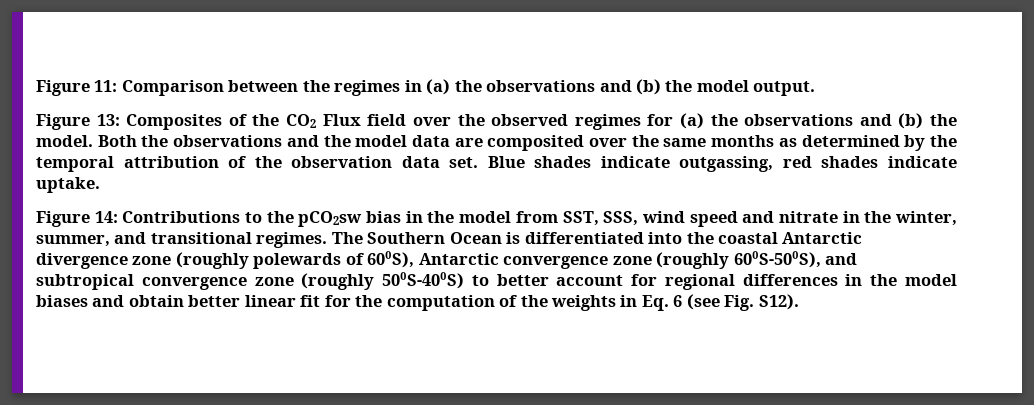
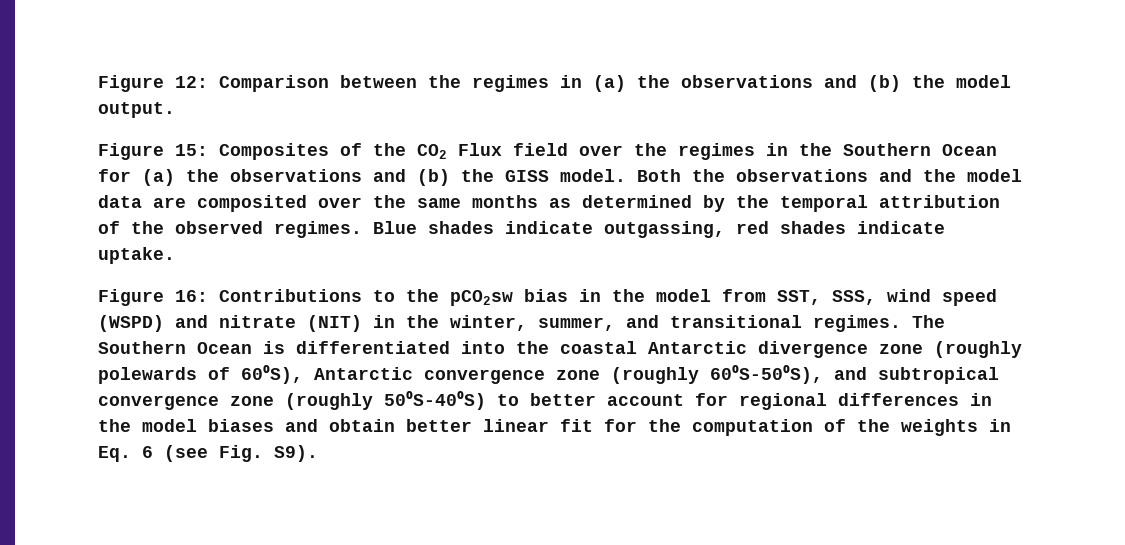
[36,80,118,96] Figure 11: -> [98,75,208,92] Figure 12:
[96,114,120,126] 13: -> [175,144,208,156] 15:
[491,114,641,130] observed regimes -> [678,143,997,160] regimes in the Southern Ocean
(957, 120) none -> [505,170,549,182] GISS
[291,156,479,168] observation data set. -> [175,221,362,238] observed regimes.
[94,211,118,223] 14: -> [175,290,208,302] 16:
(738, 219) none -> [98,315,164,332] (WSPD)
(838, 217) none -> [307,315,362,332] (NIT)
[758,294,799,310] S12). -> [274,445,318,462] S9).

